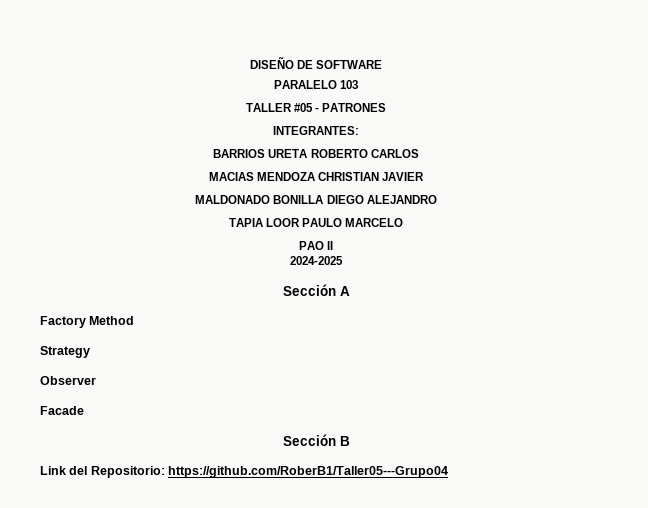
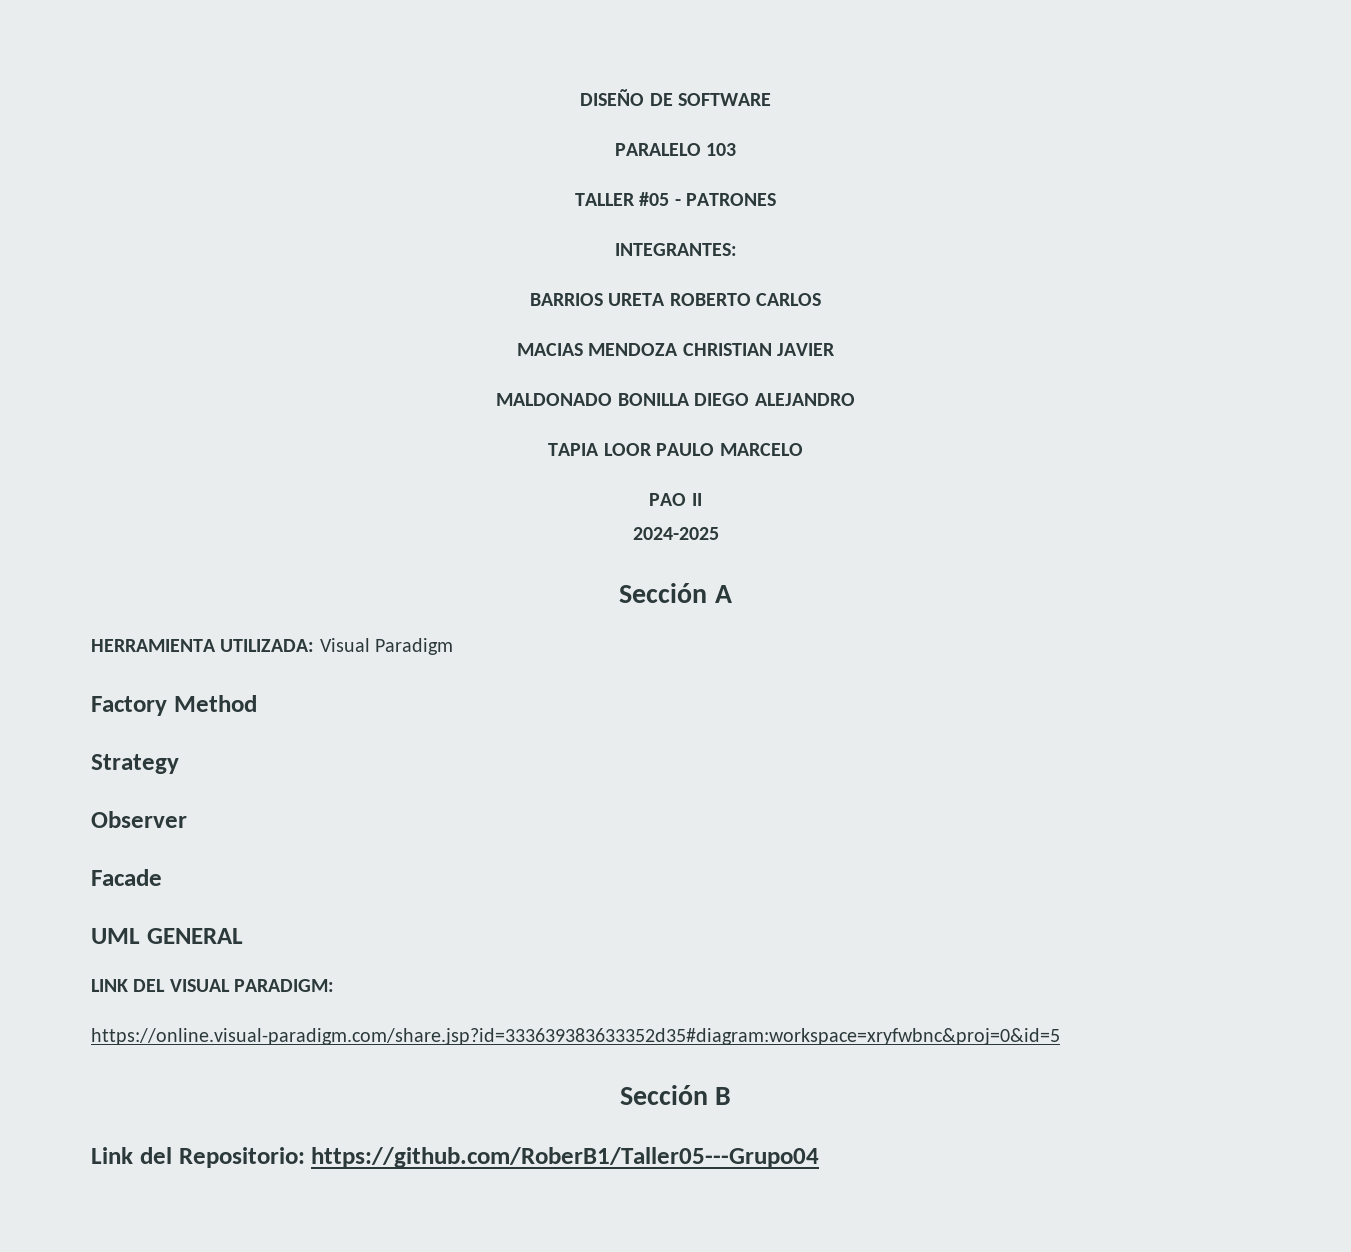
(350, 291) none -> [91,638,454,655] // HERRAMIENTA UTILIZADA: Visual Paradigm
(84, 410) none -> [91,928,243,944] [91,979,335,992] [91,1028,1060,1045] // UML GENERAL // LINK DEL VISUAL PARADIGM: // https://online.visual-paradigm.com/share.jsp?id=333639383633352d35#diagram:workspace=xryfwbnc&proj=0&id=5

